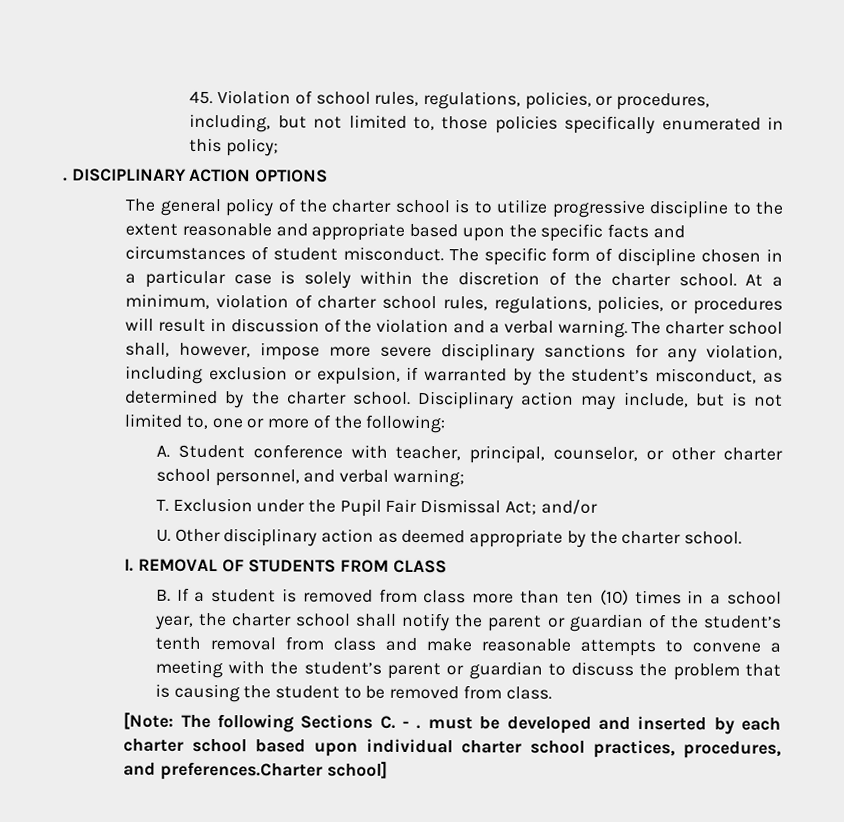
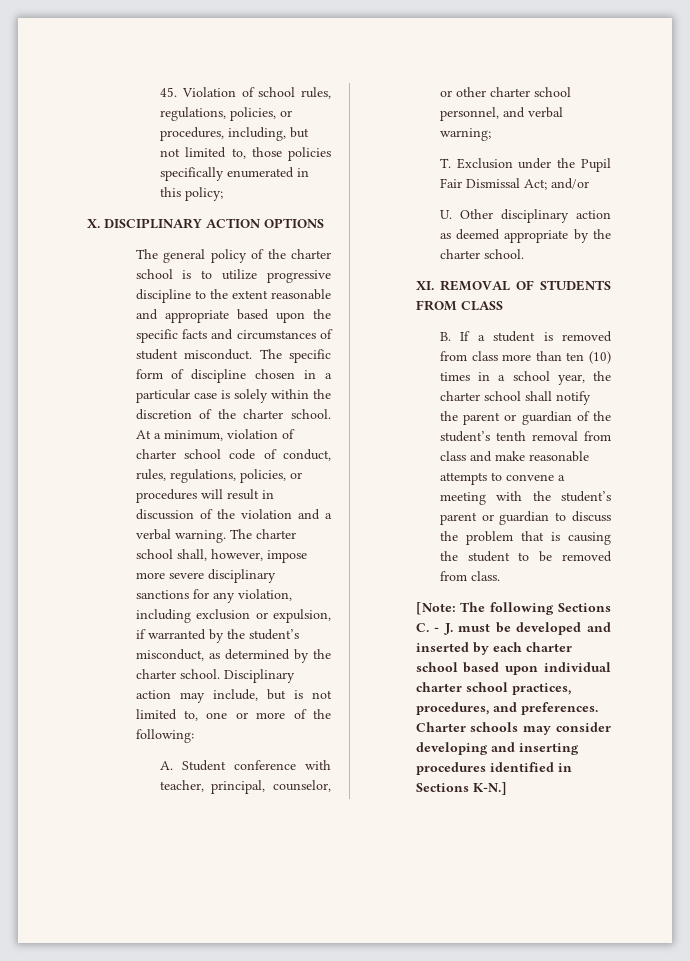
[63,177,68,182] . -> [87,219,100,228] X.
(438, 302) none -> [229,449,331,461] code of conduct,
[124,558,135,572] I. -> [415,281,434,290] XI.
[416,724,422,730] . -> [443,623,453,635] J.
[159,761,388,781] preferences.Charter school] -> [520,702,598,715] [415,722,611,735] [415,742,579,755] [415,762,572,775] [415,782,507,795] preferences. Charter schools may consider developing and inserting procedures identified in Sections K-N.]

